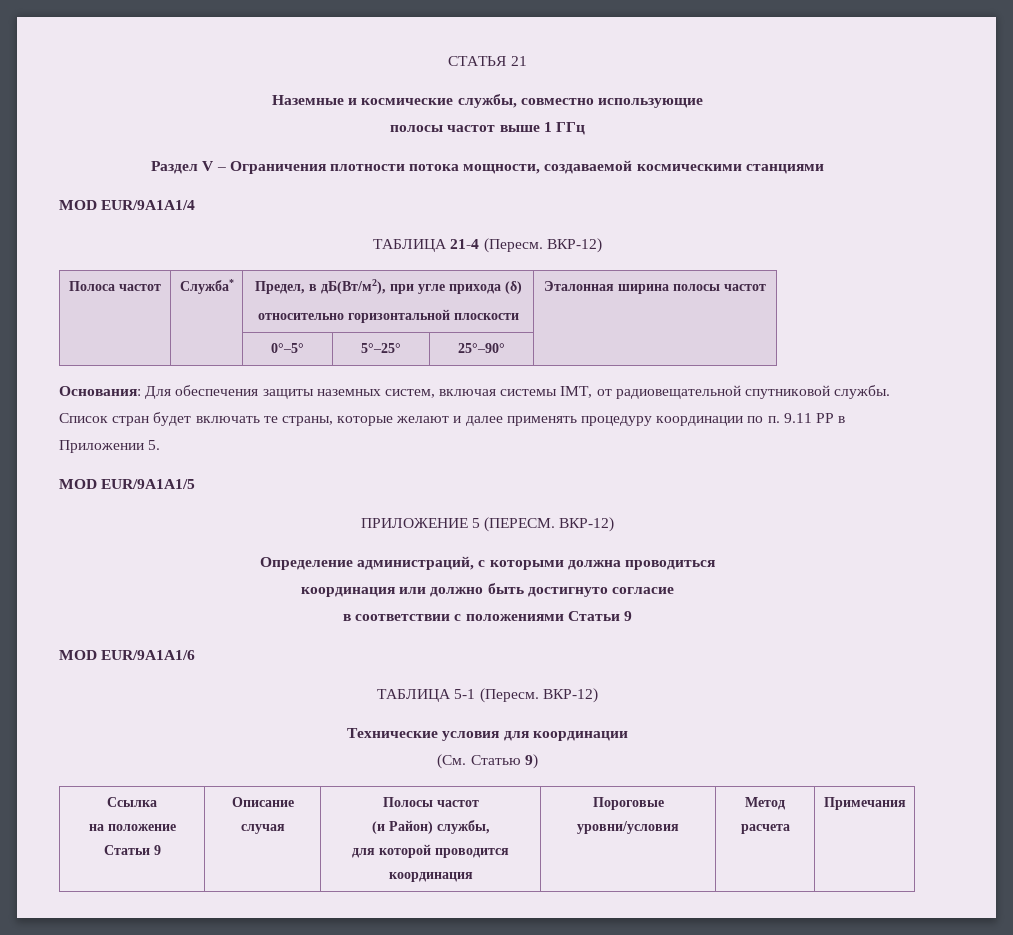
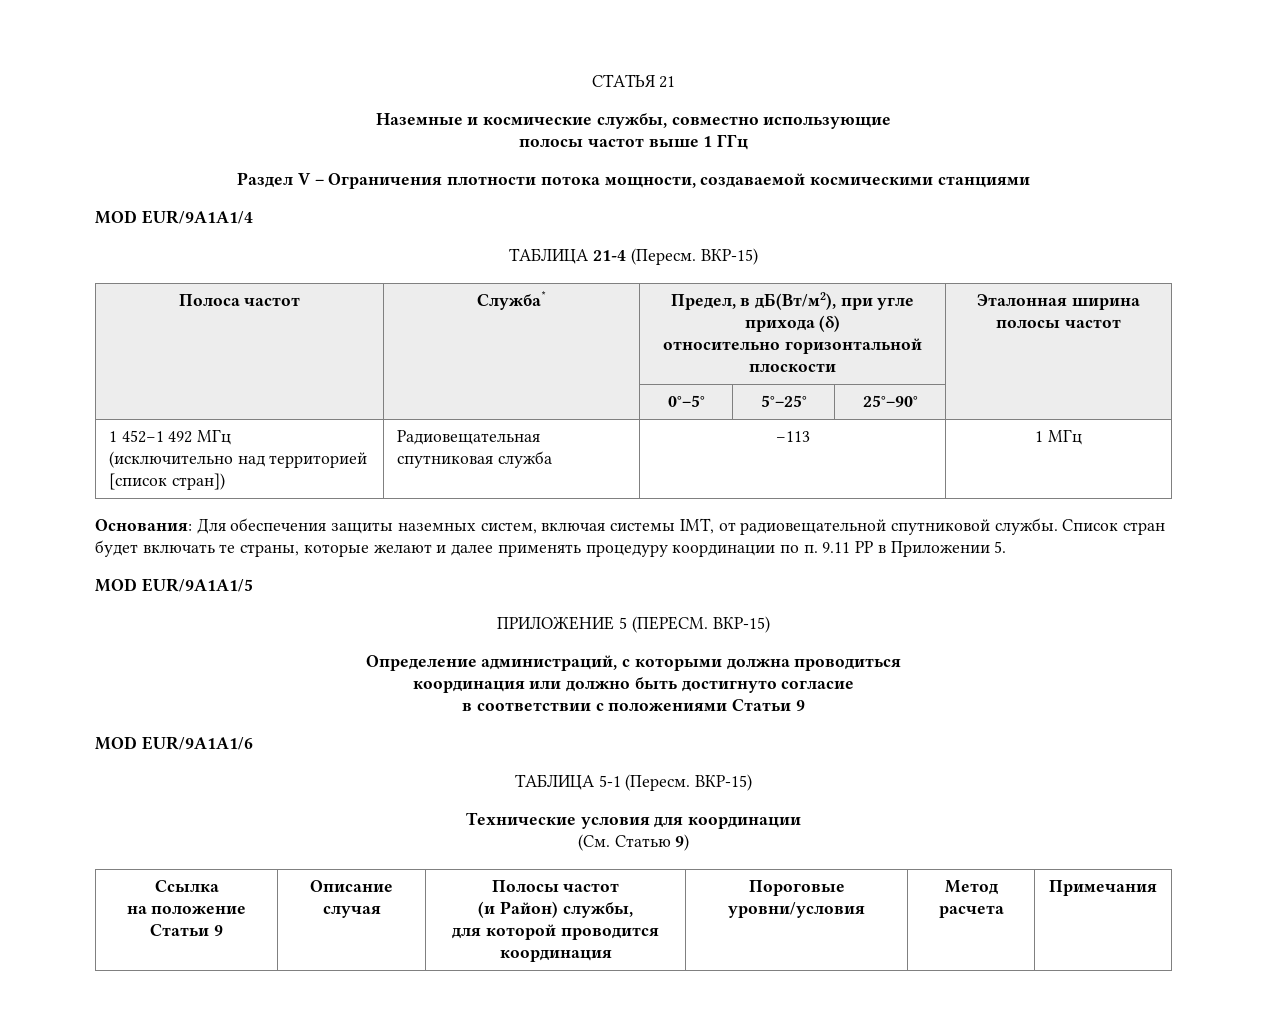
[546,238,602,253] ВКР-12) -> [700,248,758,265] ВКР-15)
(505, 348) none -> [108,429,232,445] [108,451,368,468] [108,473,225,490] [396,430,540,445] [396,451,552,468] [775,431,810,442] [1035,429,1082,445] // 1 452−1 492 МГц // (исключительно над территорией [список стран]) | Радиовещательная спутниковая служба | –113 | 1 МГц
[559,517,615,532] ВКР-12) -> [712,616,770,633] ВКР-15)
[542,688,598,703] ВКР-12) -> [695,774,753,791] ВКР-15)

